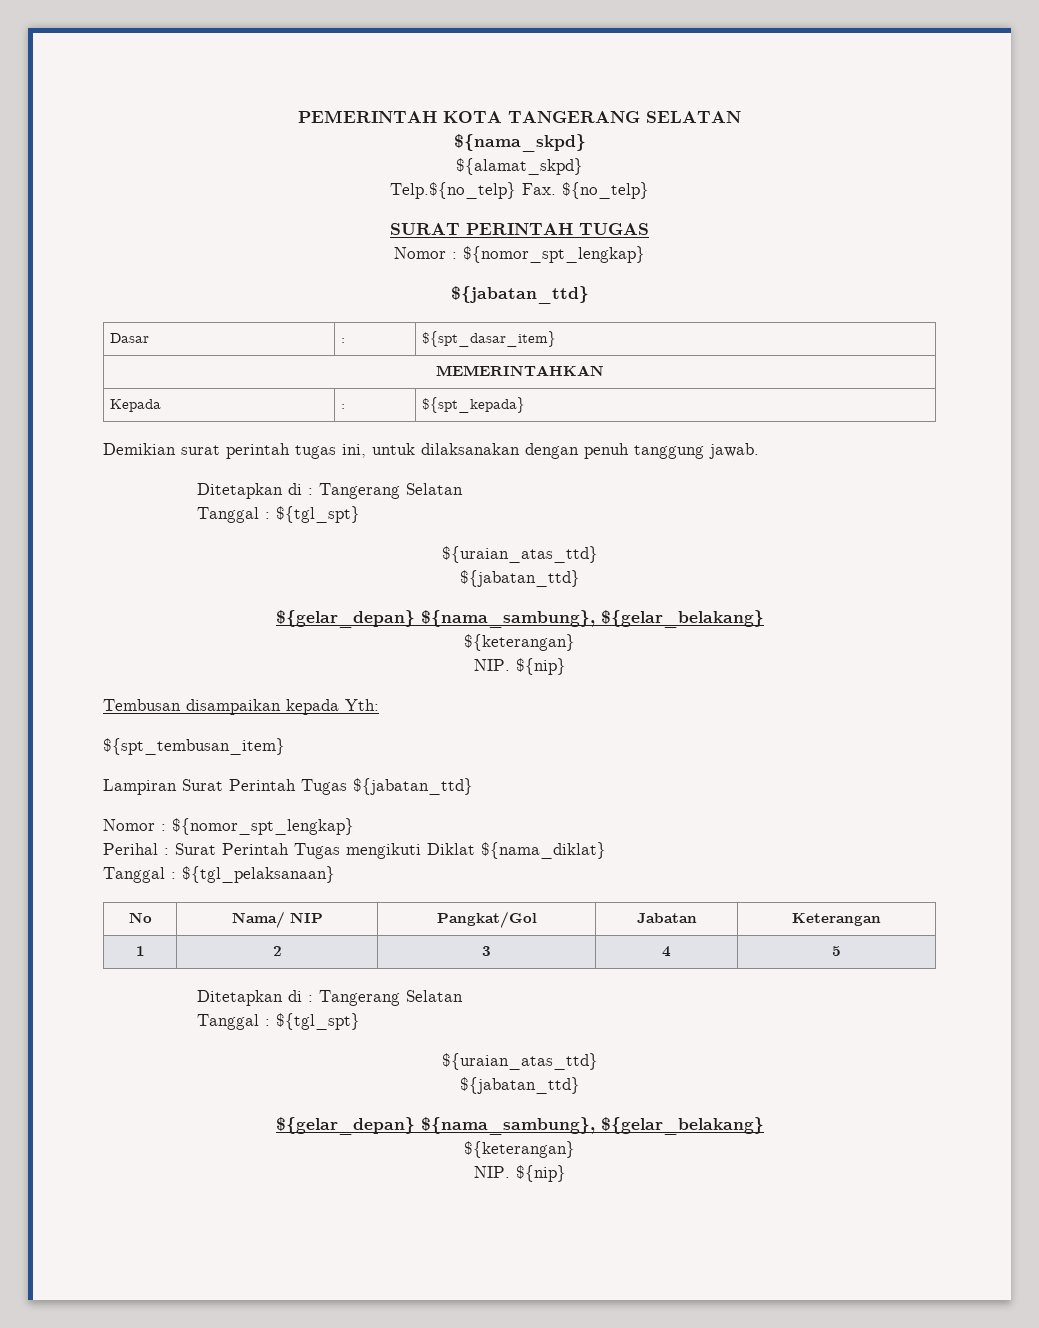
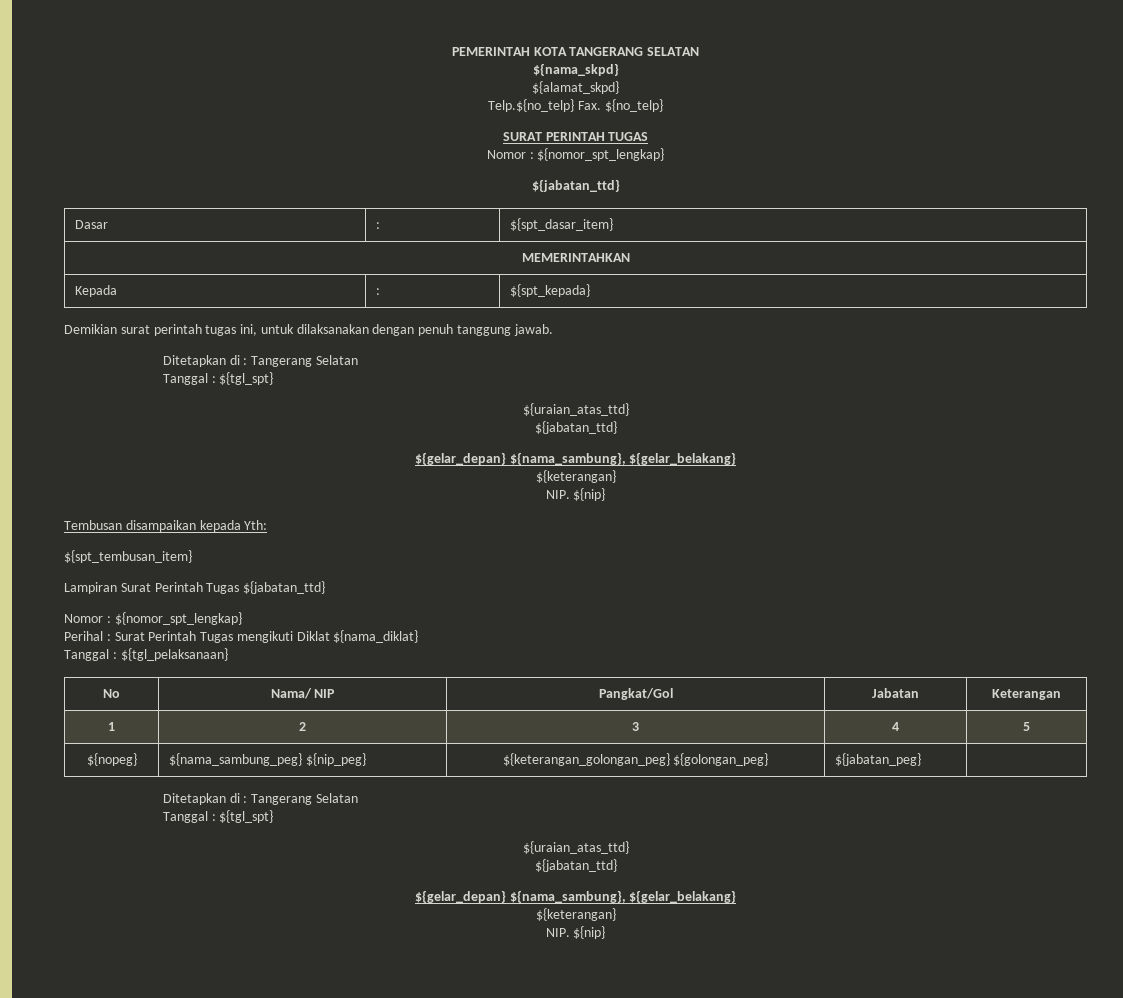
(841, 951) none -> [86,753,137,766] [168,753,366,766] [502,753,769,766] [834,753,921,766] // ${nopeg} | ${nama_sambung_peg} ${nip_peg} | ${keterangan_golongan_peg} ${golongan_peg} | ${jabatan_peg} |

